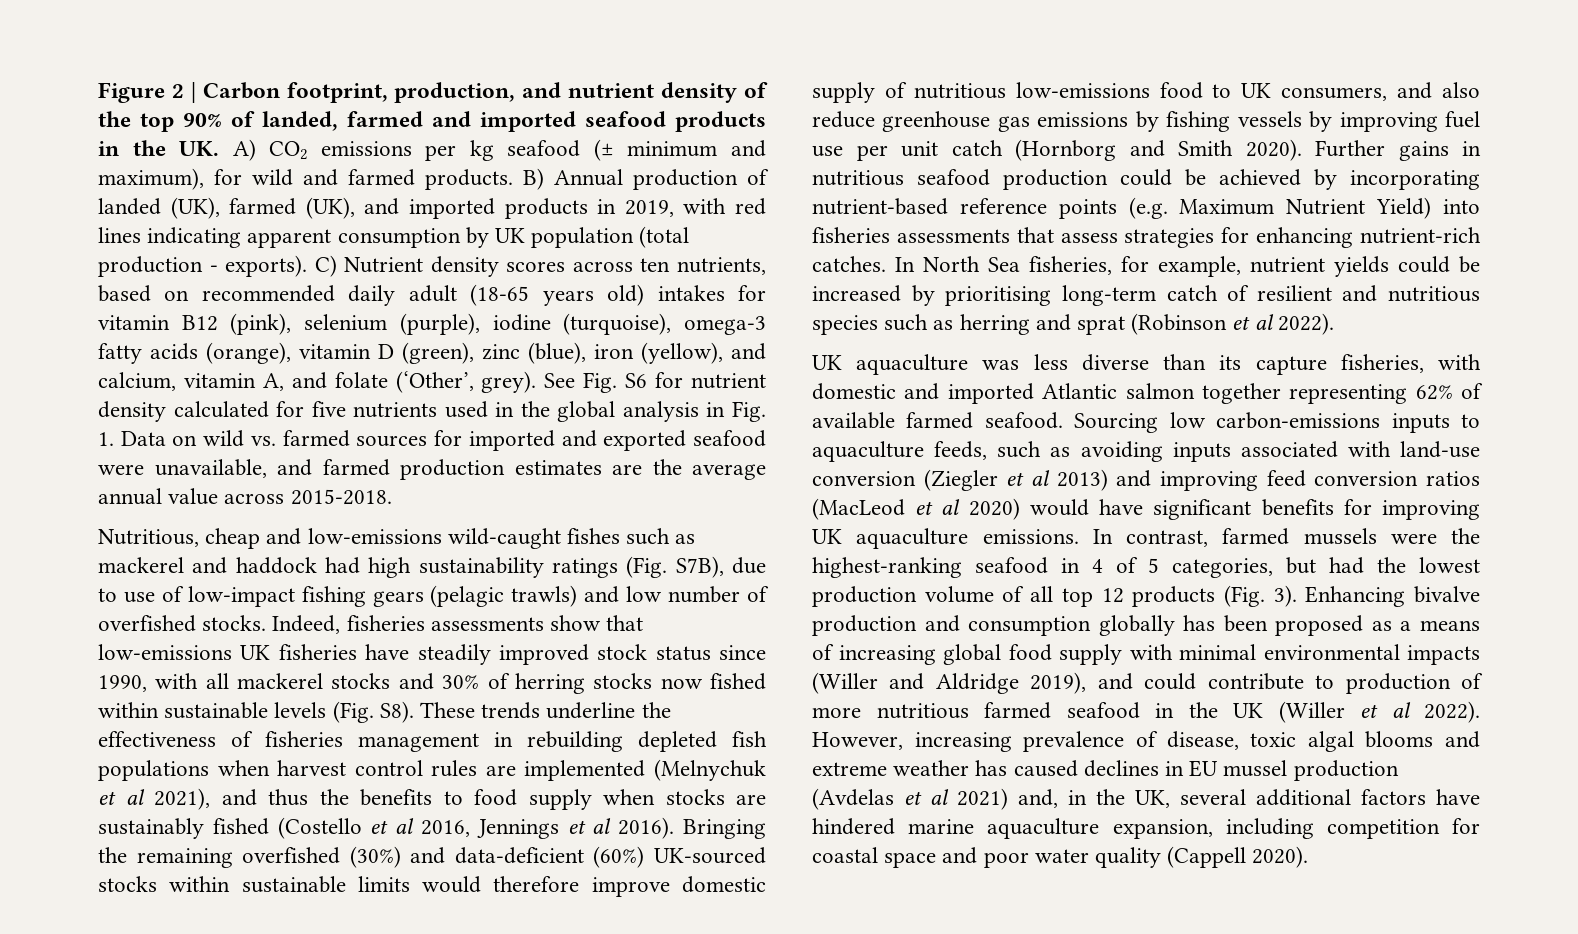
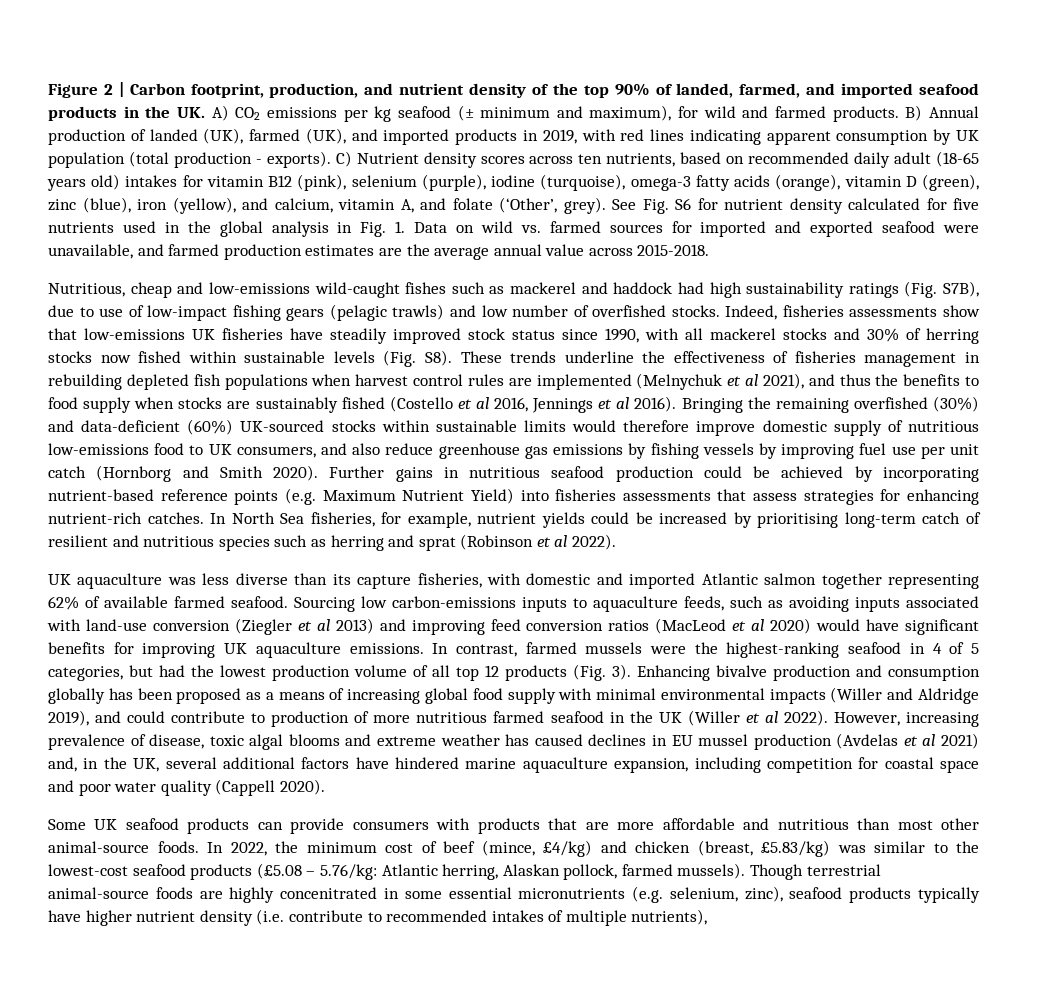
[347,111,423,127] farmed -> [739,83,801,98] farmed,
(1309, 857) none -> [48,818,980,834] [48,840,979,857] [48,863,881,880] [48,886,981,903] [48,909,708,926] // Some UK seafood products can provide consumers with products that are more affordable and nutritious than most other animal-source foods. In 2022, the minimum cost of beef (mince, £4/kg) and chicken (breast, £5.83/kg) was similar to the lowest-cost seafood products (£5.08 – 5.76/kg: Atlantic herring, Alaskan pollock, farmed mussels). Though terrestrial animal-source foods are highly concenitrated in some essential micronutrients (e.g. selenium, zinc), seafood products typically have higher nutrient density (i.e. contribute to recommended intakes of multiple nutrients),

